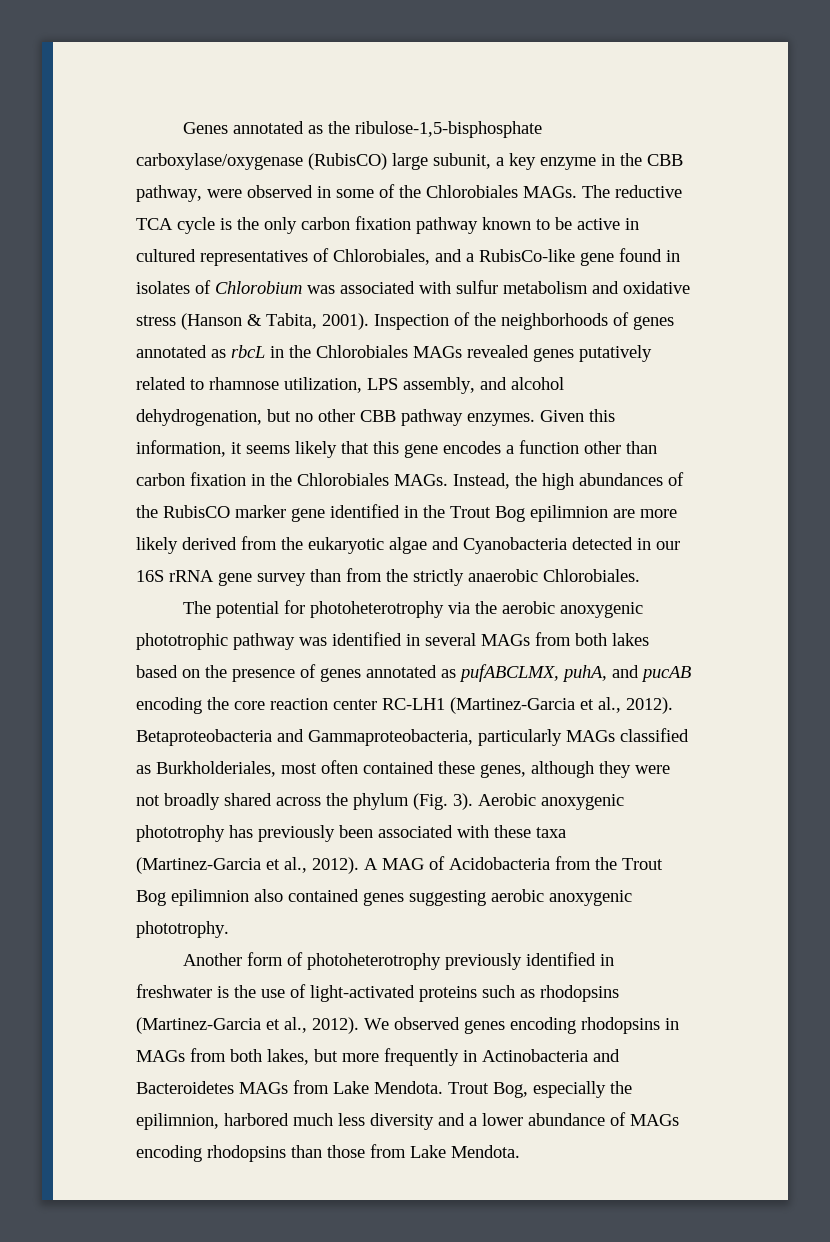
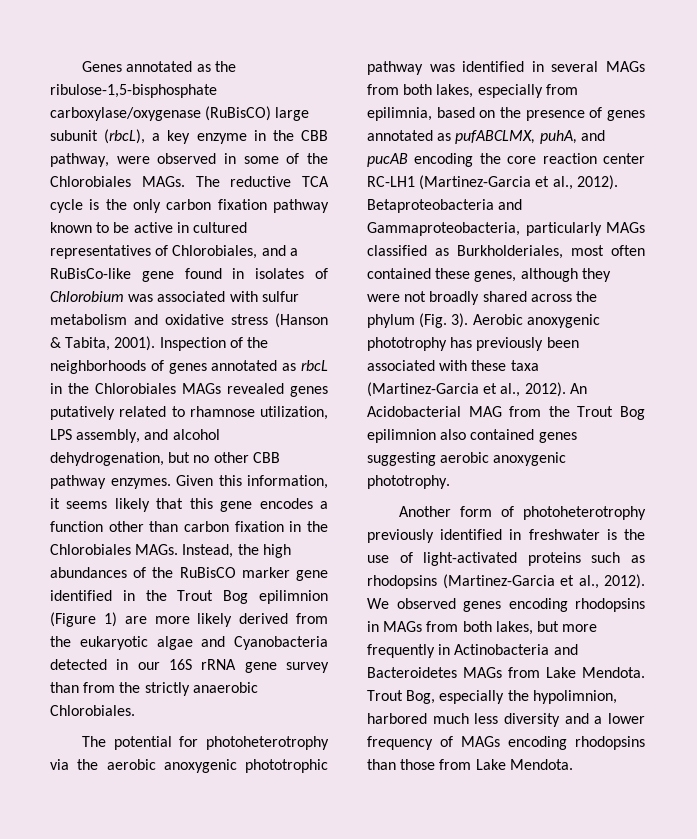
[308,153,491,170] (RubisCO) large subunit, -> [205,106,310,121] [50,129,146,144] (RuBisCO) large subunit (rbcL),
[479,249,575,262] RubisCo-like -> [50,268,131,279] RuBisCo-like
[163,505,230,518] RubisCO -> [179,567,236,578] RuBisCO
(608, 513) none -> [50,612,117,627] (Figure 1)
[612,633,649,646] lakes -> [436,84,578,98] [367,107,432,121] lakes, especially from epilimnia,
[364,856,550,870] A MAG of Acidobacteria -> [569,383,587,394] [367,406,502,417] An Acidobacterial MAG
[136,1113,219,1130] epilimnion, -> [532,690,617,704] hypolimnion,
[528,1113,605,1126] abundance -> [367,736,433,750] frequency

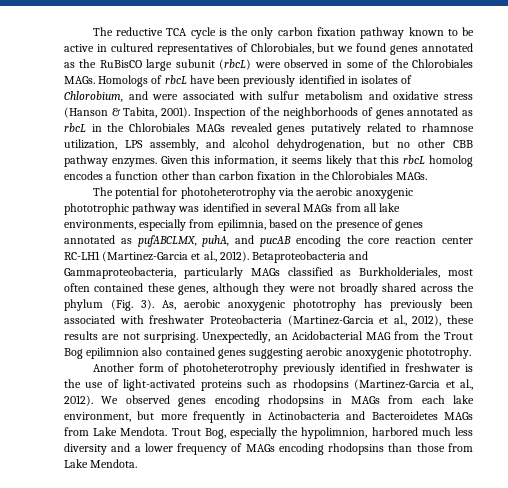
[82,61,236,72] [50,84,217,98] [50,106,310,121] [50,129,328,144] [50,153,328,167] [50,176,185,187] Genes annotated as the ribulose-1,5-bisphosphate carboxylase/oxygenase (RuBisCO) large subunit (rbcL), a key enzyme in the CBB pathway, were observed in some of the Chlorobiales MAGs. -> (92, 31) none
[261,245,298,256] [50,268,328,282] [50,291,154,302] and a RuBisCo-like gene found in isolates of Chlorobium was -> [317,43,473,55] [64,59,474,71] [64,75,413,87] [64,91,179,102] but we found genes annotated as the RuBisCO large subunit (rbcL) were observed in some of the Chlorobiales MAGs. Homologs of rbcL have been previously identified in isolates of Chlorobium, and were
[220,501,253,512] gene -> [403,155,473,167] rbcL homolog
[182,544,291,558] [50,567,328,581] [50,590,328,604] [50,612,328,627] [50,636,328,650] [50,659,329,673] [50,682,258,696] [50,705,135,716] Instead, the high abundances of the RuBisCO marker gene identified in the Trout Bog epilimnion (Figure 1) are more likely derived from the eukaryotic algae and Cyanobacteria detected in our 16S rRNA gene survey than from the strictly anaerobic Chlorobiales. -> (428, 176) none
[403,84,474,98] both lakes, -> [363,203,401,212] [64,220,136,230] all lake environments,
[472,314,523,325] Aerobic -> [162,299,220,310] As, aerobic
[471,360,539,371] [367,382,587,397] these taxa (Martinez-Garcia et al., 2012). An -> [149,315,474,326] [64,331,288,343] freshwater Proteobacteria (Martinez-Garcia et al., 2012), these results are not surprising. Unexpectedly, an
[462,621,533,635] both lakes, -> [421,395,474,404] [64,412,131,422] each lake environment,

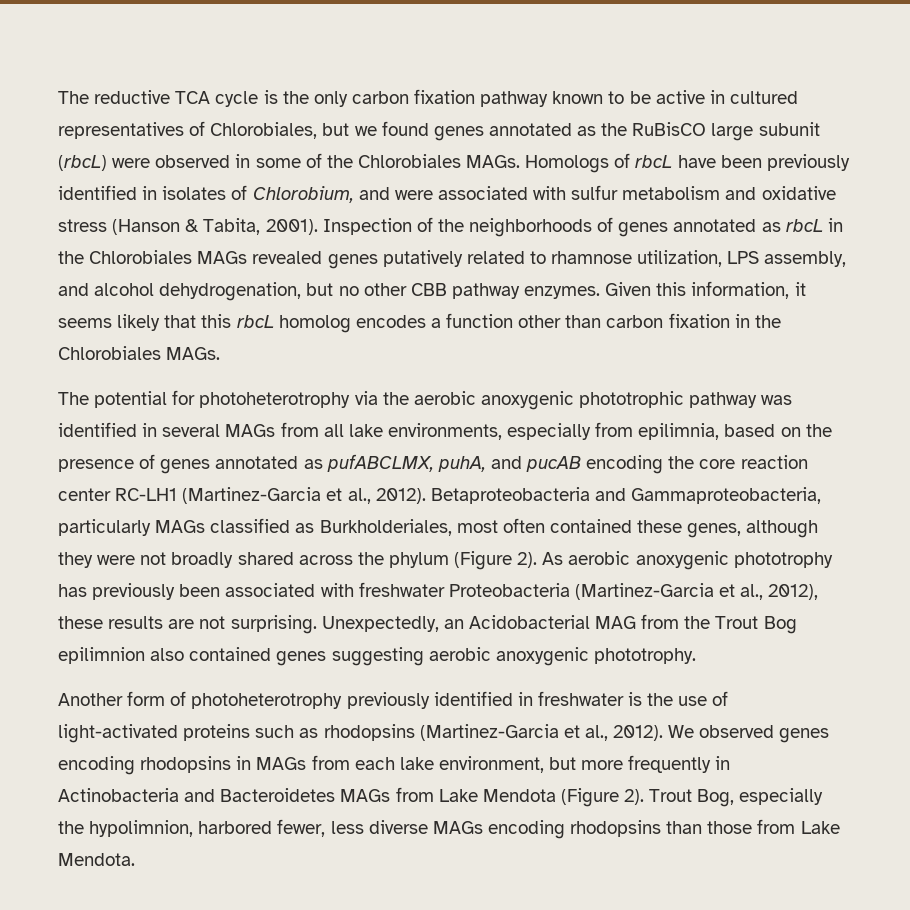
[111,299,176,311] (Fig. 3). As, -> [454,551,564,570] (Figure 2). As
[120,427,168,436] Mendota. -> [482,788,645,807] Mendota (Figure 2).
[421,427,473,436] [64,443,243,455] much less diversity and a lower frequency of -> [277,819,428,837] fewer, less diverse

